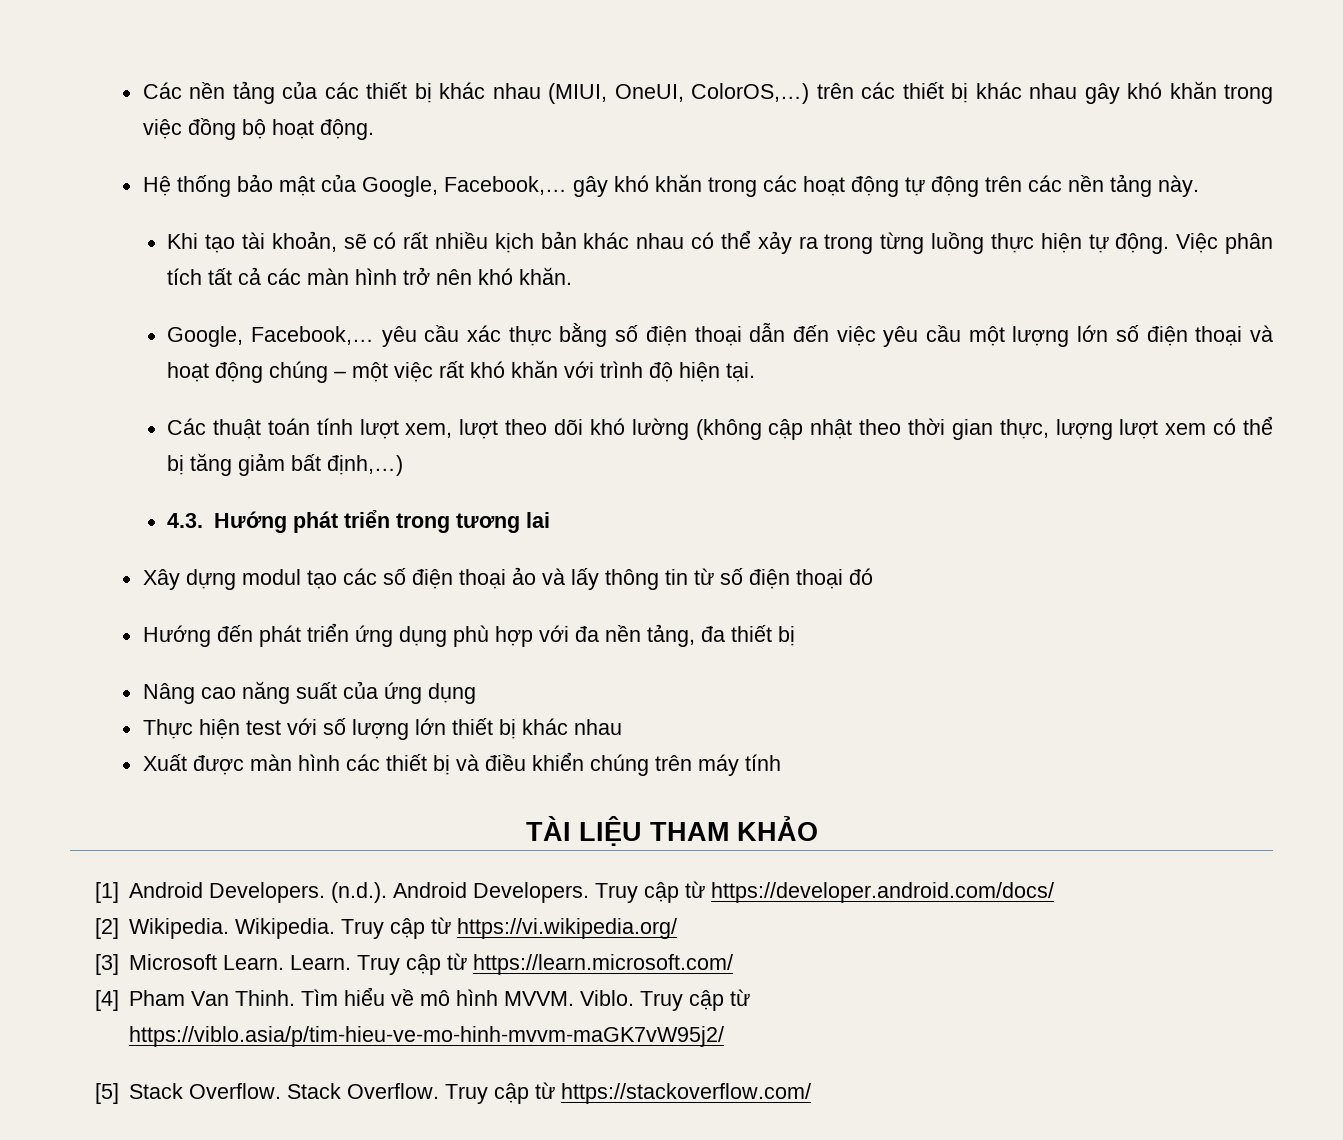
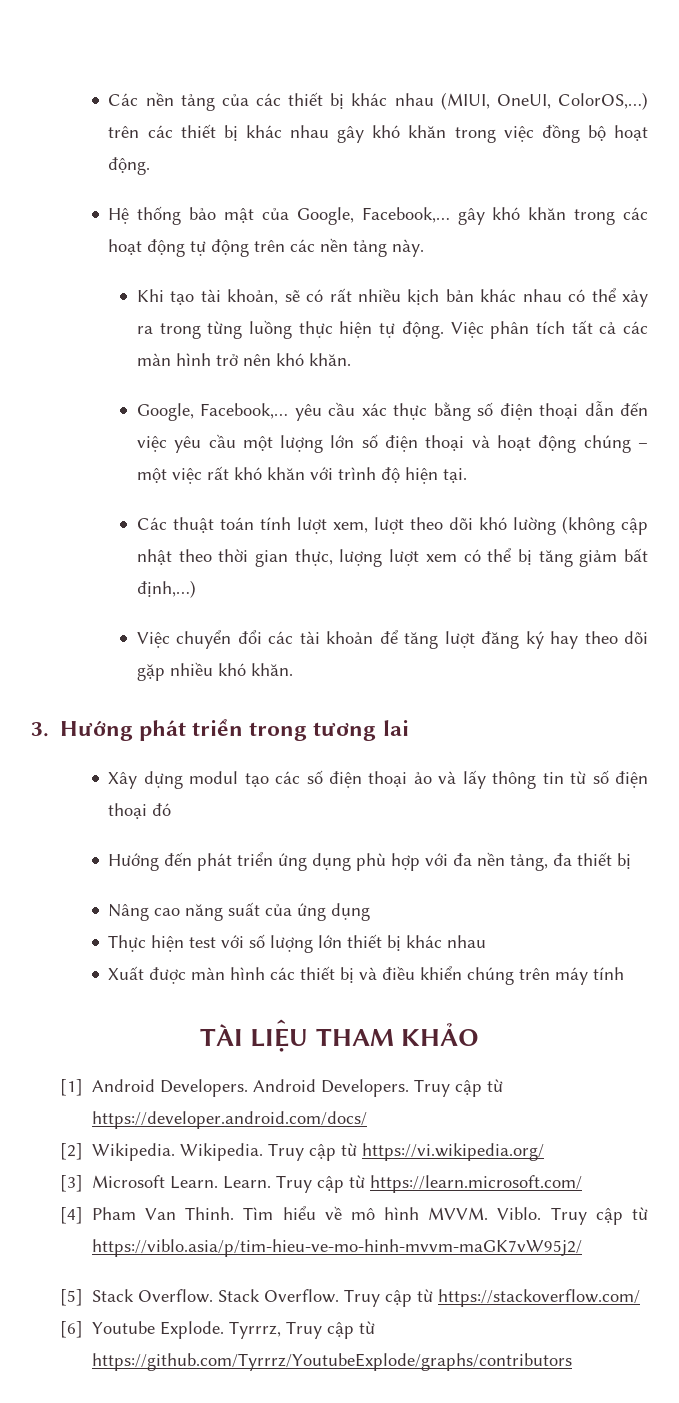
[167,513,204,528] 4.3. -> [136,630,649,649] [136,662,293,681] [31,722,49,737] Việc chuyển đổi các tài khoản để tăng lượt đăng ký hay theo dõi gặp nhiều khó khăn. // 3.
[331,882,388,903] (n.d.). -> (248, 1088) none
(812, 1093) none -> [59,1321,375,1339] [91,1353,572,1371] // [6] Youtube Explode. Tyrrrz, Truy cập từ https://github.com/Tyrrrz/YoutubeExplode/graphs/contributors

